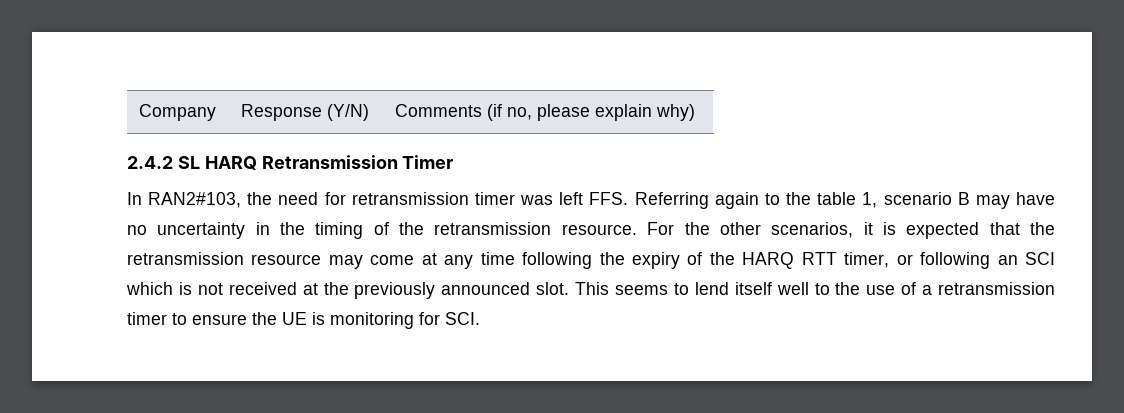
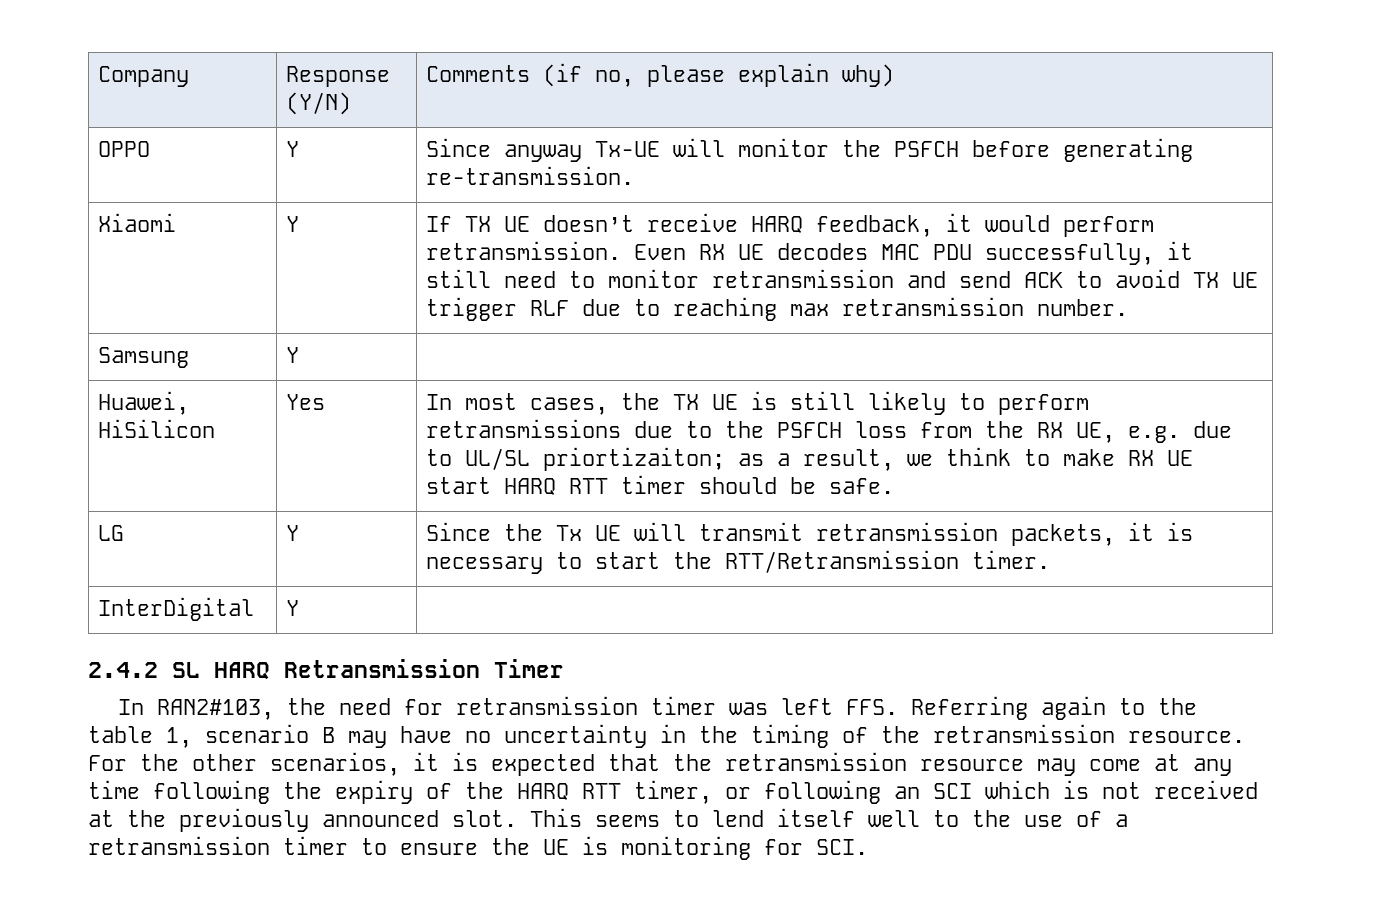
(696, 112) none -> [97,141,150,157] [285,141,299,157] [425,138,1193,162] [425,166,634,185] [97,213,176,232] [285,216,299,232] [425,213,1154,237] [425,241,1193,265] [425,269,1258,288] [425,297,1128,321] [97,347,189,368] [285,347,299,363] [97,391,189,415] [97,419,215,438] [285,394,325,410] [425,391,1089,415] [425,419,1232,443] [425,447,1193,471] [425,475,894,495] [97,525,124,541] [285,525,299,541] [425,522,1193,546] [425,550,1050,574] [97,597,254,621] [285,600,299,616] // OPPO | Y | Since anyway Tx-UE will monitor the PSFCH before generating re-transmission. // Xiaomi | Y | If TX UE doesn’t receive HARQ feedback, it would perform retransmission. Even RX UE decodes MAC PDU successfully, it still need to monitor retransmission and send ACK to avoid TX UE trigger RLF due to reaching max retransmission number. // Samsung | Y | // Huawei, HiSilicon | Yes | In most cases, the TX UE is still likely to perform retransmissions due to the PSFCH loss from the RX UE, e.g. due to UL/SL priortizaiton; as a result, we think to make RX UE start HARQ RTT timer should be safe. // LG | Y | Since the Tx UE will transmit retransmission packets, it is necessary to start the RTT/Retransmission timer. // InterDigital | Y |

